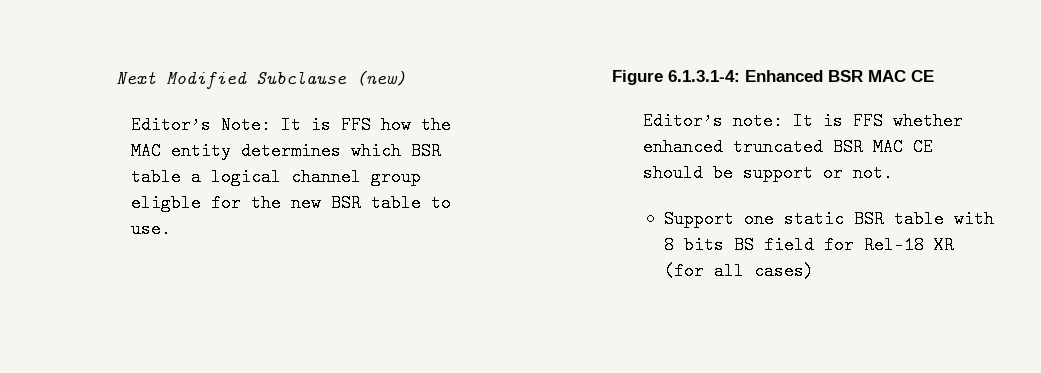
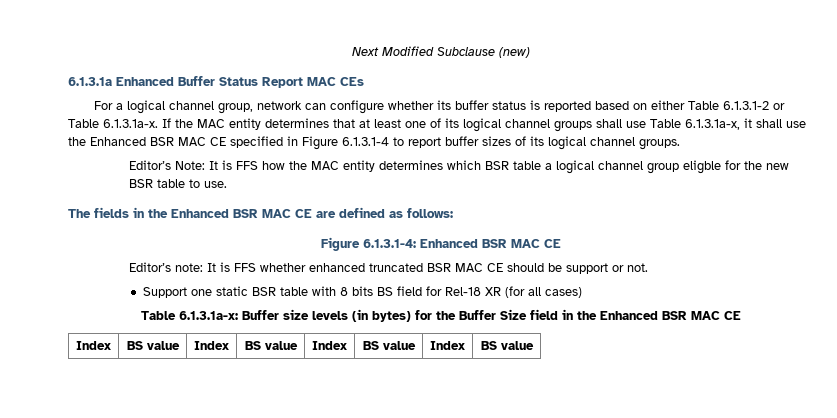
(406, 78) none -> [68,76,364,88] [93,100,785,114] [68,118,806,132] [68,136,680,150] // 6.1.3.1a Enhanced Buffer Status Report MAC CEs // For a logical channel group, network can configure whether its buffer status is reported based on either Table 6.1.3.1-2 or Table 6.1.3.1a-x. If the MAC entity determines that at least one of its logical channel groups shall use Table 6.1.3.1a-x, it shall use the Enhanced BSR MAC CE specified in Figure 6.1.3.1-4 to report buffer sizes of its logical channel groups.
(172, 229) none -> [68,207,453,218] // The fields in the Enhanced BSR MAC CE are defined as follows:
(814, 271) none -> [141,309,741,322] [76,341,111,350] [126,341,180,350] [194,341,229,350] [244,341,298,350] [312,341,347,350] [362,341,416,350] [430,341,465,350] [480,341,534,350] // Table 6.1.3.1a-x: Buffer size levels (in bytes) for the Buffer Size field in the Enhanced BSR MAC CE // Index | BS value | Index | BS value | Index | BS value | Index | BS value

